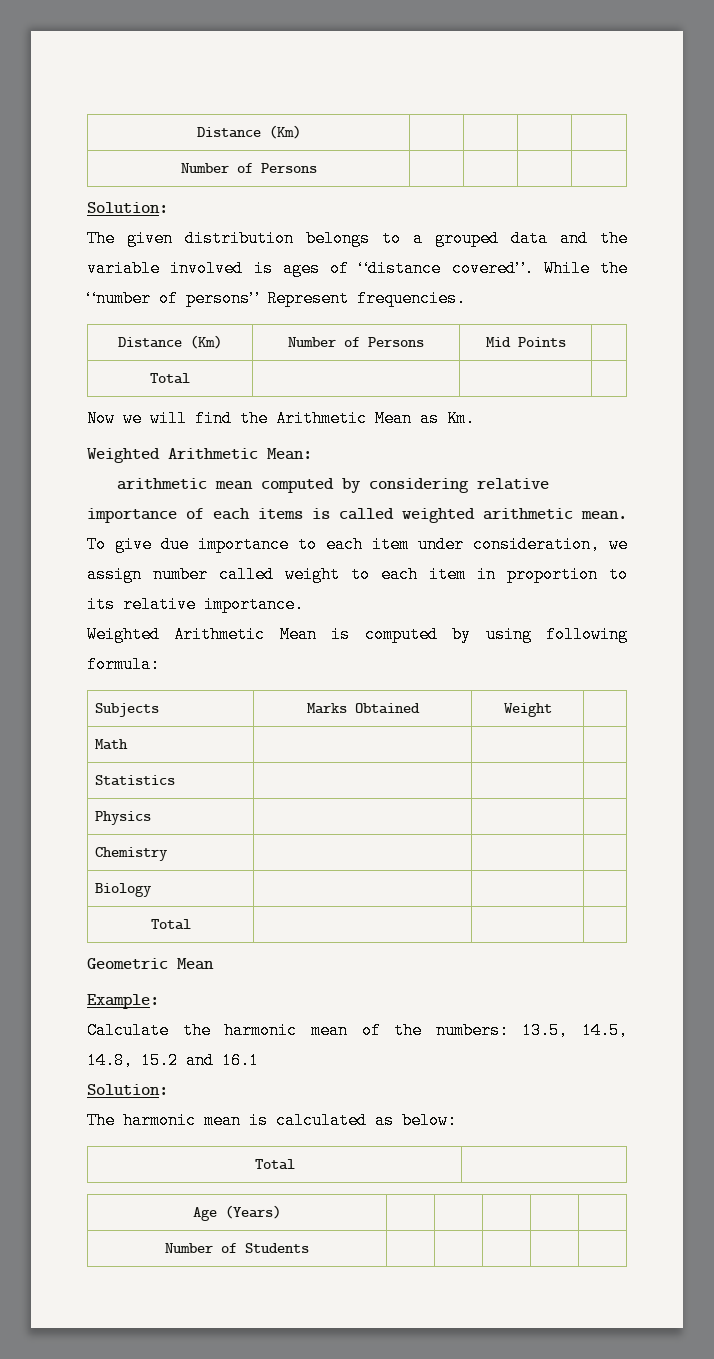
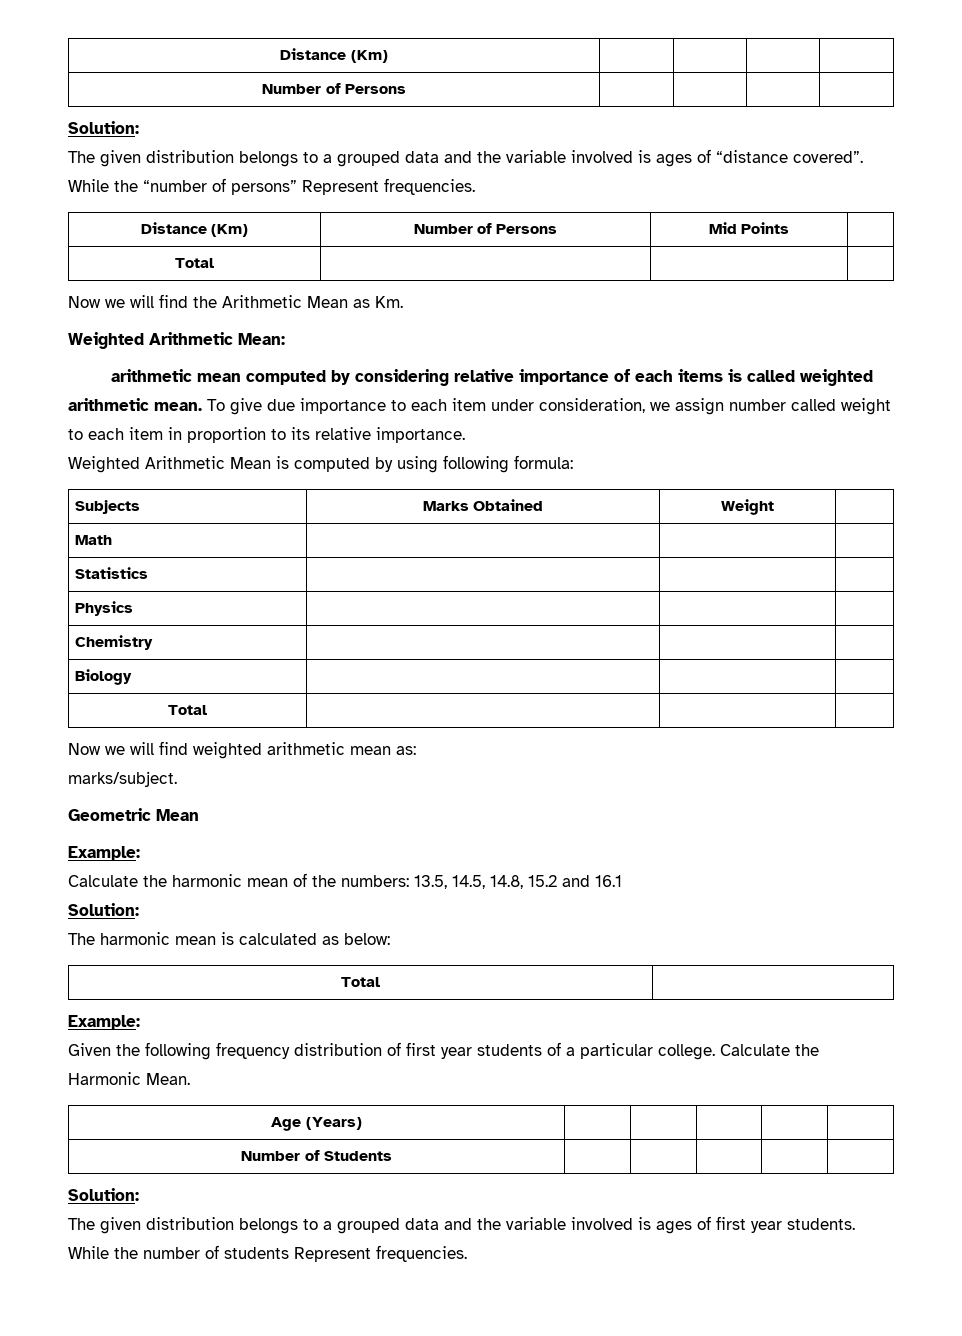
(191, 924) none -> [68,741,416,759] [68,771,177,787] // Now we will find weighted arithmetic mean as: // marks/subject.
(295, 1164) none -> [68,1015,140,1030] [68,1042,819,1060] [68,1072,190,1085] // Example: // Given the following frequency distribution of first year students of a particular college. Calculate the Harmonic Mean.
(309, 1248) none -> [68,1188,139,1201] [68,1216,855,1234] [68,1245,467,1262] // Solution: // The given distribution belongs to a grouped data and the variable involved is ages of first year students. While the number of students Represent frequencies.

